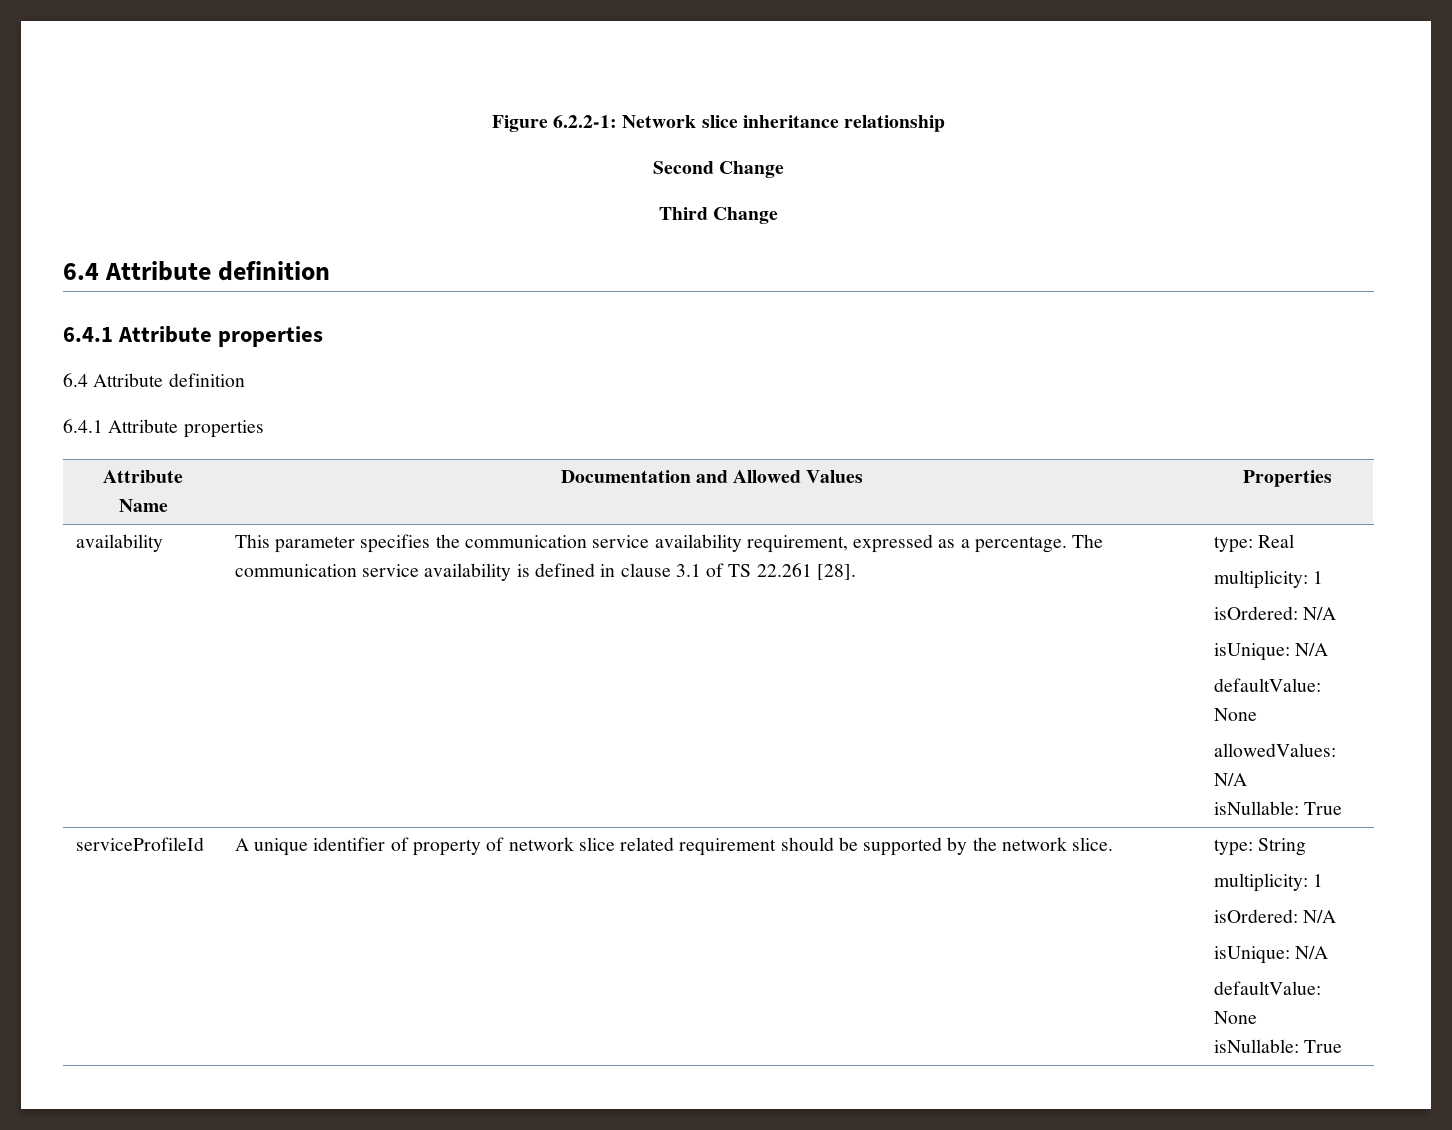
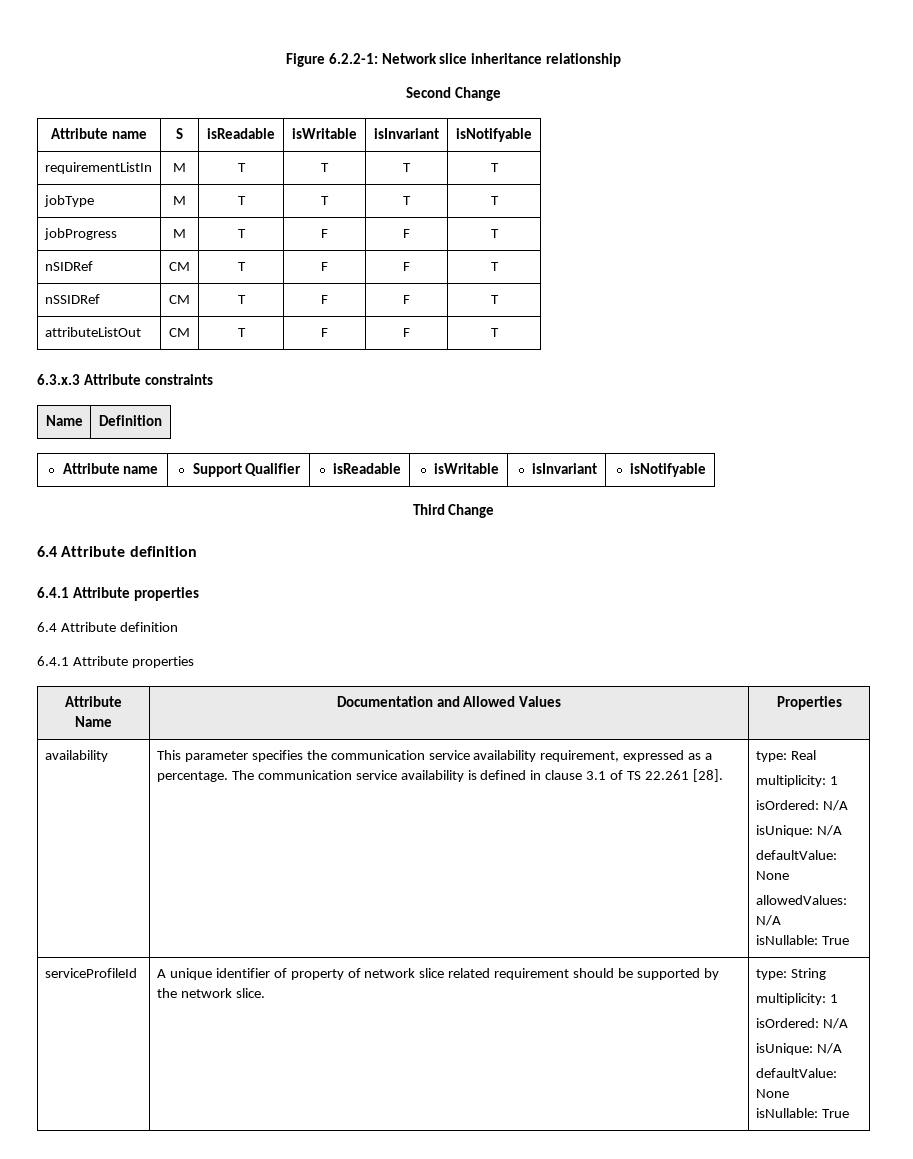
(785, 169) none -> [51,128,147,139] [176,128,183,139] [207,128,275,139] [292,128,357,139] [374,128,439,139] [456,128,532,142] [44,162,152,174] [173,163,186,172] [237,163,246,172] [321,163,329,172] [403,163,411,172] [490,163,499,172] [43,195,94,207] [173,196,186,205] [237,196,246,205] [321,196,329,205] [403,196,411,205] [490,196,499,205] [43,228,117,240] [173,229,186,238] [237,229,246,238] [321,229,328,238] [403,229,410,238] [490,229,499,238] [44,261,93,271] [169,262,190,271] [237,262,246,271] [321,262,328,271] [403,262,410,271] [490,262,499,271] [44,294,100,304] [169,295,190,304] [237,295,246,304] [321,295,328,304] [403,295,410,304] [490,295,499,304] [44,327,141,337] [169,328,190,337] [237,328,246,337] [321,328,328,337] [403,328,410,337] [490,328,499,337] [37,374,213,385] [45,415,83,426] [99,415,162,426] [62,463,159,474] [192,463,302,477] [333,463,402,474] [433,463,499,474] [531,463,597,474] [629,463,706,477] // Attribute name | S | isReadable | isWritable | isInvariant | isNotifyable // requirementListIn | M | T | T | T | T // jobType | M | T | T | T | T // jobProgress | M | T | F | F | T // nSIDRef | CM | T | F | F | T // nSSIDRef | CM | T | F | F | T // attributeListOut | CM | T | F | F | T // 6.3.x.3 Attribute constraints // Name | Definition // Attribute name | Support Qualifier | isReadable | isWritable | isInvariant | isNotifyable

